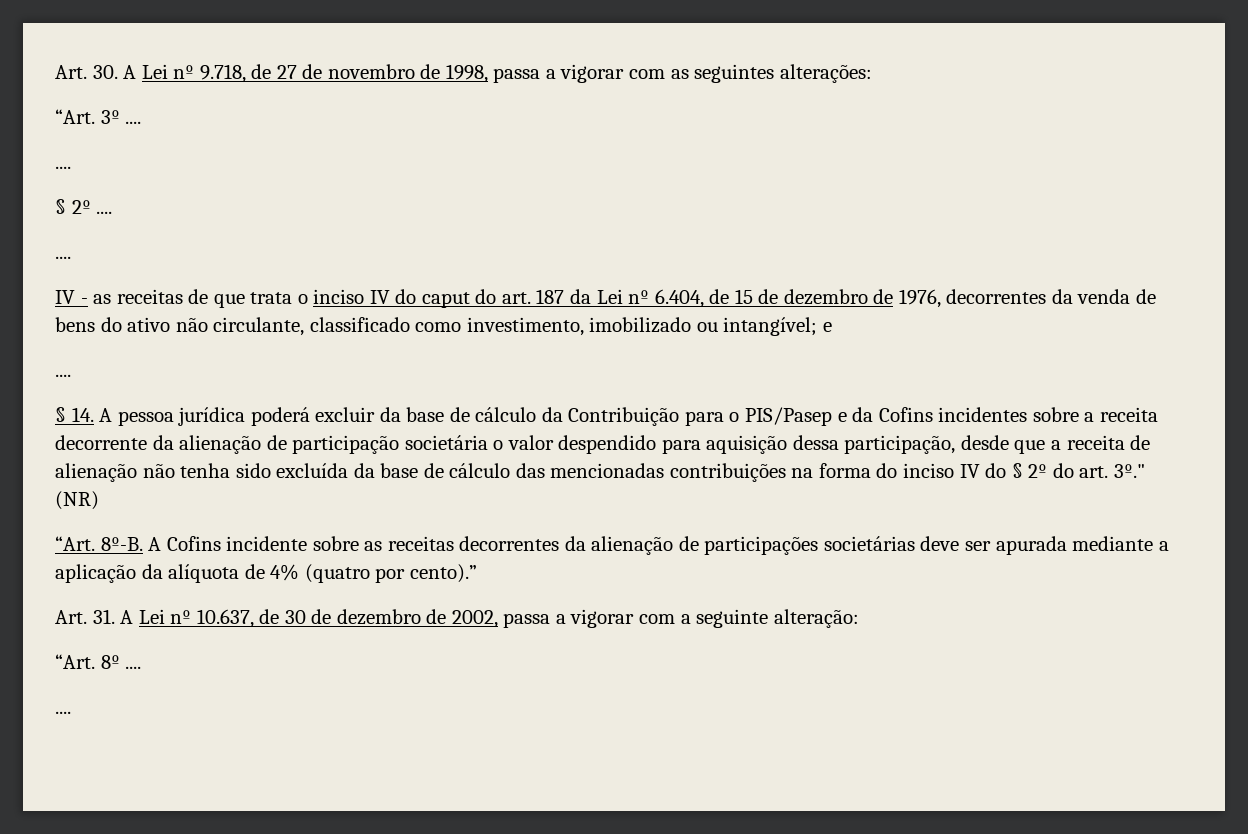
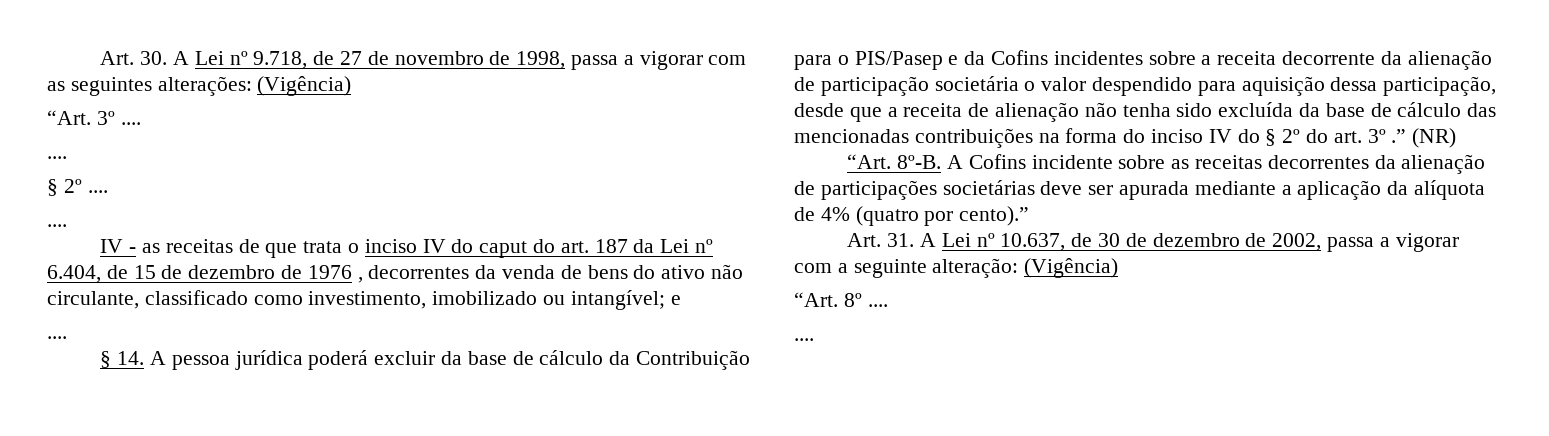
(872, 73) none -> [257,76,352,96] (Vigência)
[898,289,941,308] 1976, -> [307,265,363,283] 1976 ,
[1113,464,1145,478] 3º." -> [1367,129,1407,143] 3º .”
(859, 618) none -> [1024,258,1119,278] (Vigência)

